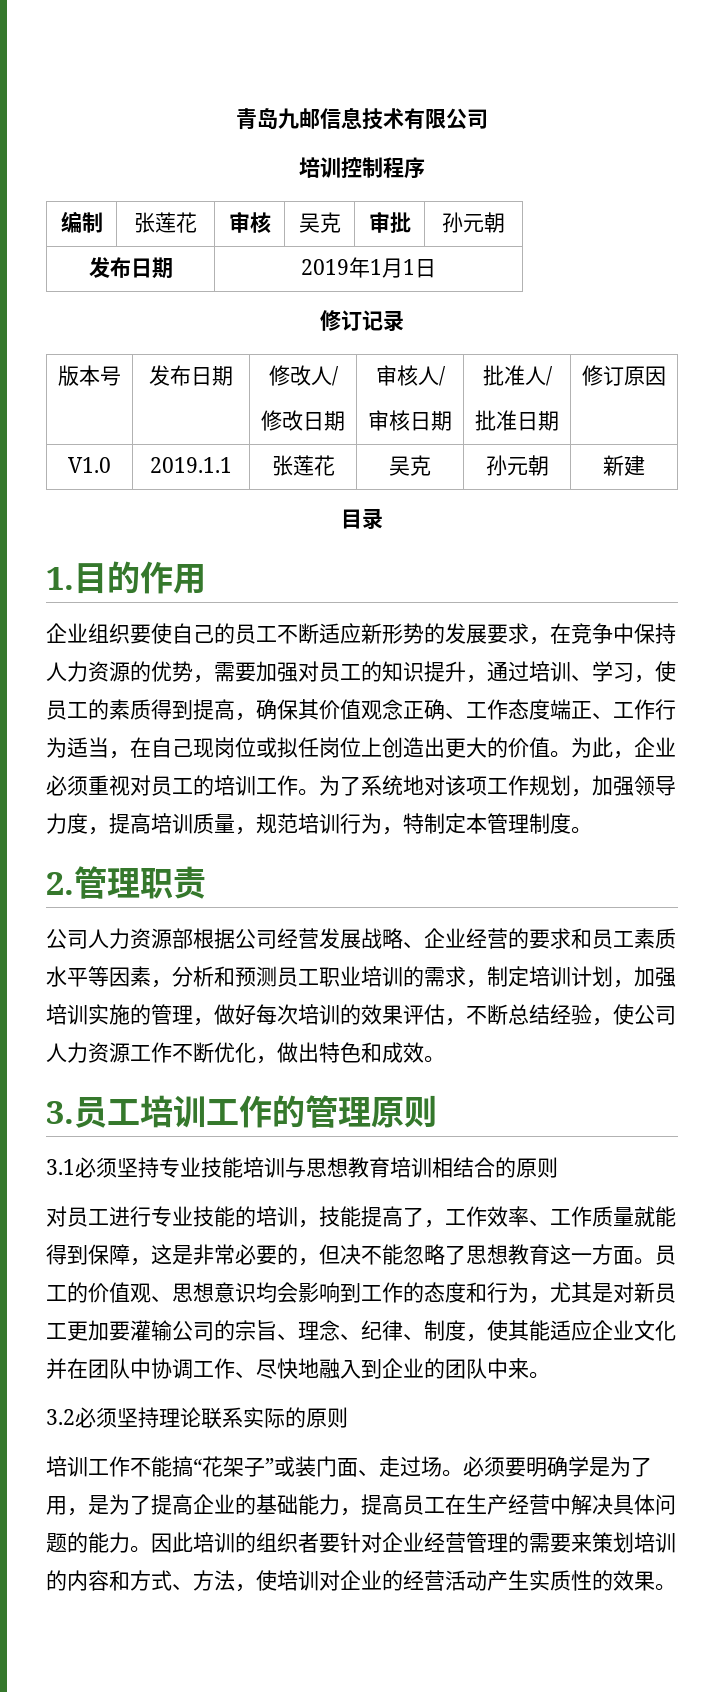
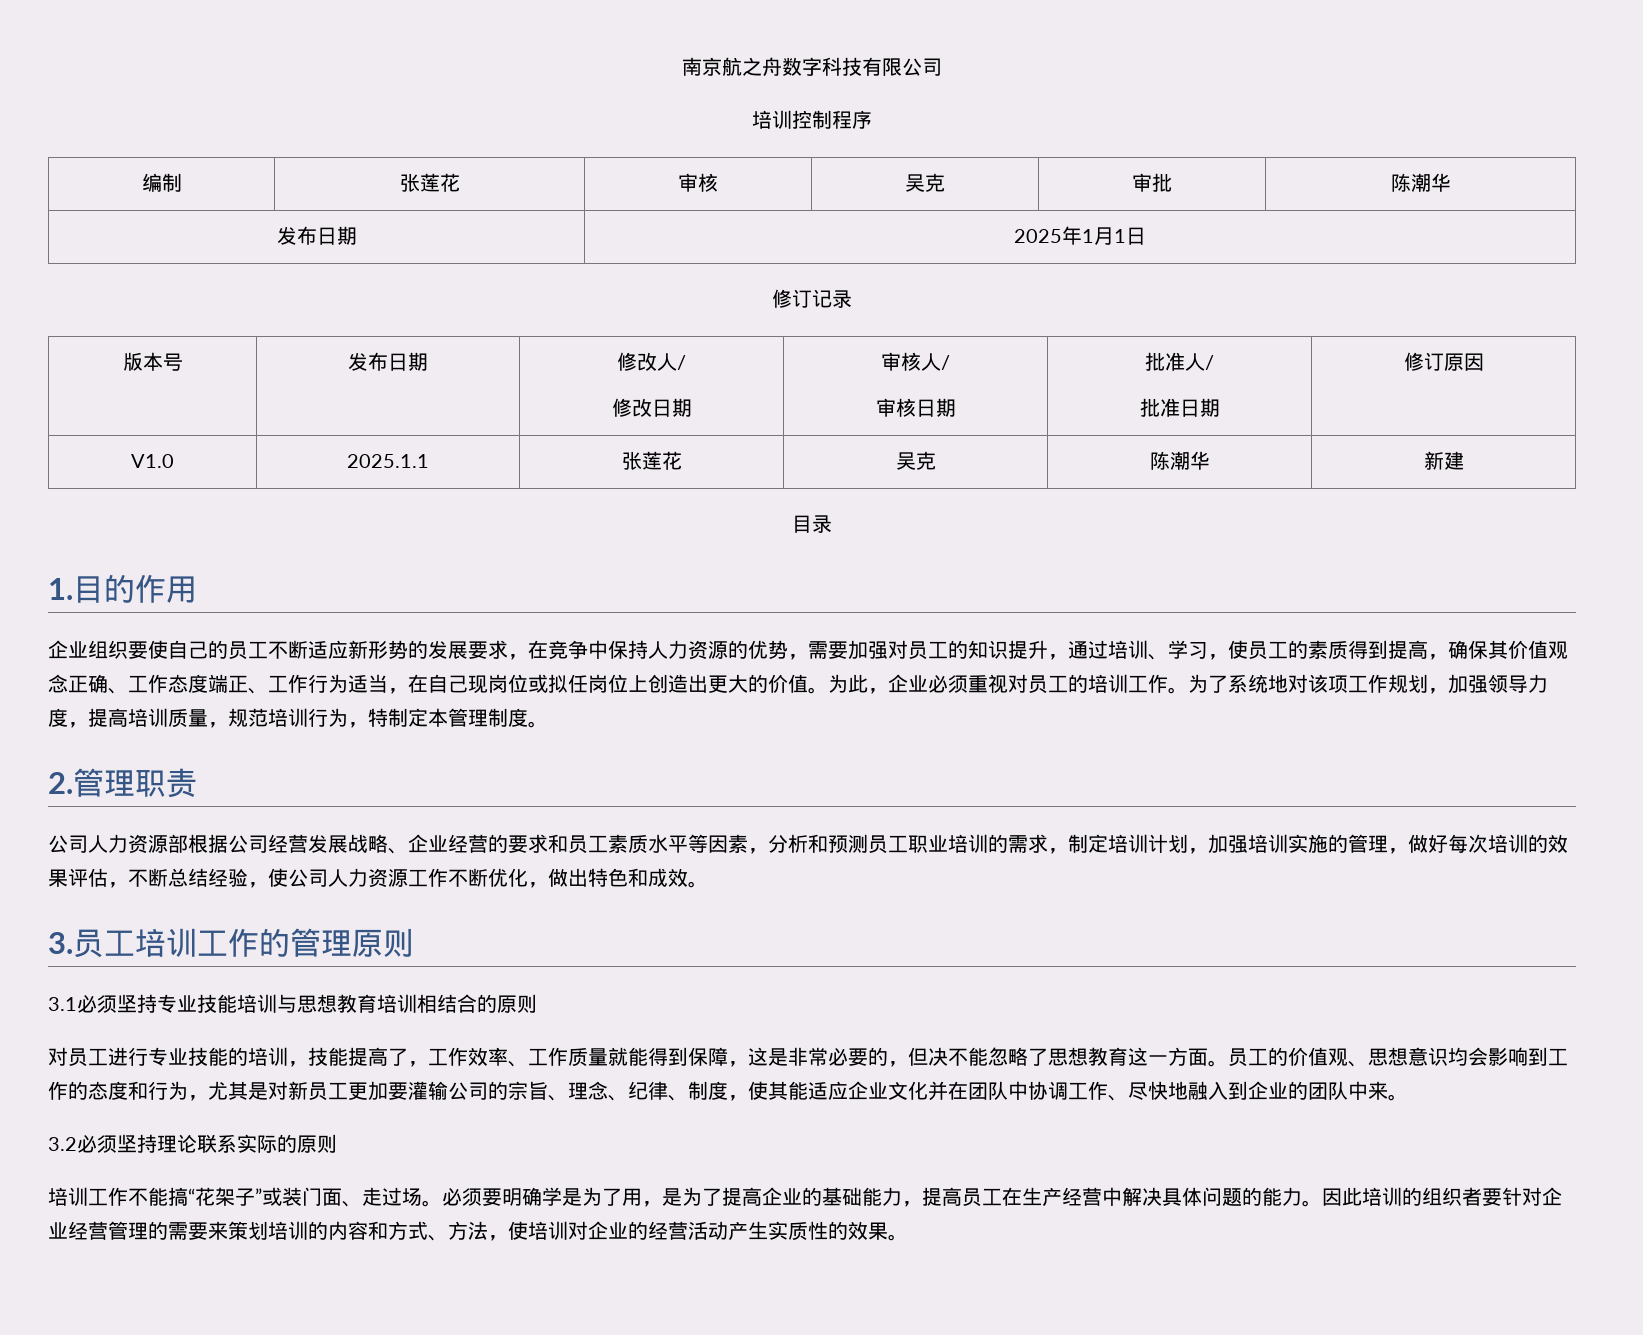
[236,107,404,130] 青岛九邮信息技术 -> [682,57,862,77] 南京航之舟数字科技
[442,212,505,233] [88,257,173,279] [301,259,349,275] 孙元朝 // 发布日期 | 2019 -> [1390,173,1451,192] [276,226,357,245] [1014,229,1062,243] 陈潮华 // 发布日期 | 2025
[150,457,232,473] 2019.1.1 -> [347,454,429,468] 2025.1.1
[485,455,549,476] 孙元朝 -> [1149,451,1210,470] 陈潮华

